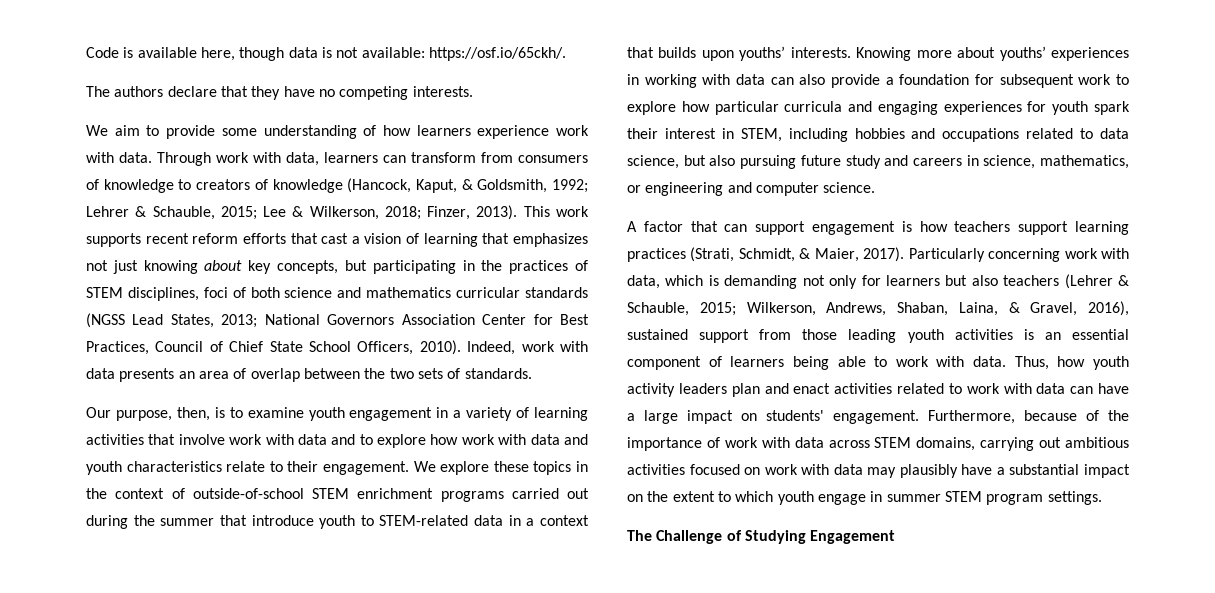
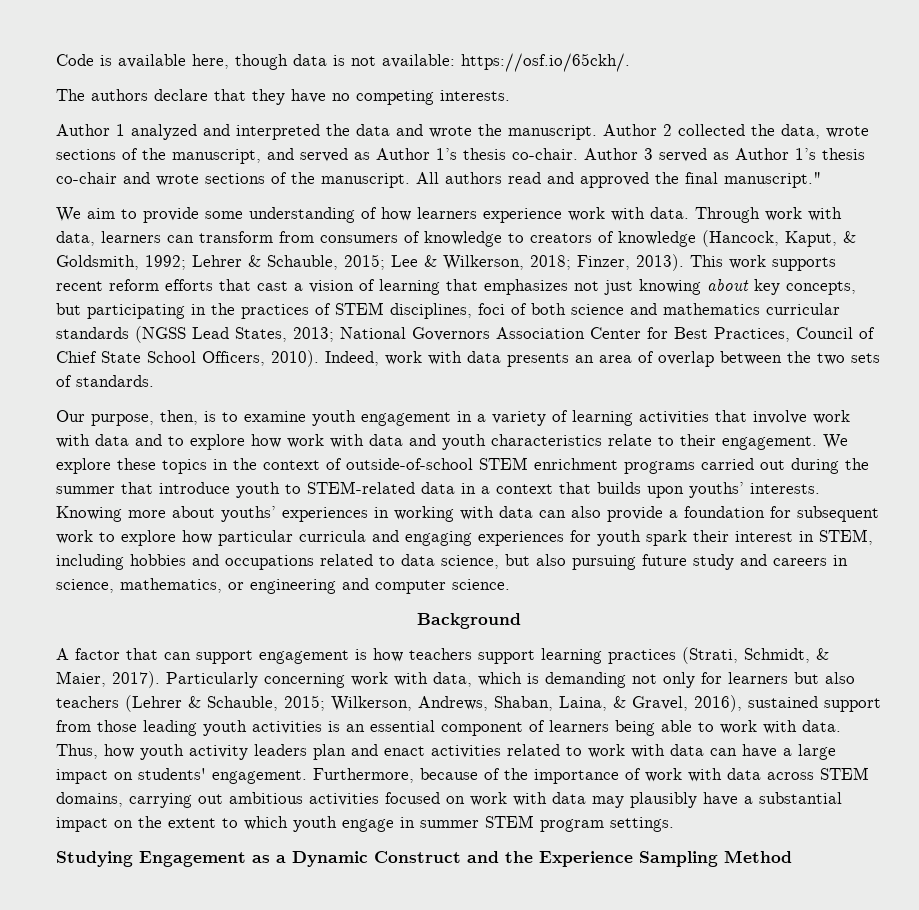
(473, 91) none -> [56,124,869,140] [56,148,865,164] [56,172,822,188] // Author 1 analyzed and interpreted the data and wrote the manuscript. Author 2 collected the data, wrote sections of the manuscript, and served as Author 1’s thesis co-chair. Author 3 served as Author 1’s thesis co-chair and wrote sections of the manuscript. All authors read and approved the final manuscript."
(876, 187) none -> [417,613,521,629] // Background
[627,530,896,544] The Challenge of Studying Engagement -> [56,850,792,867] Studying Engagement as a Dynamic Construct and the Experience Sampling Method

